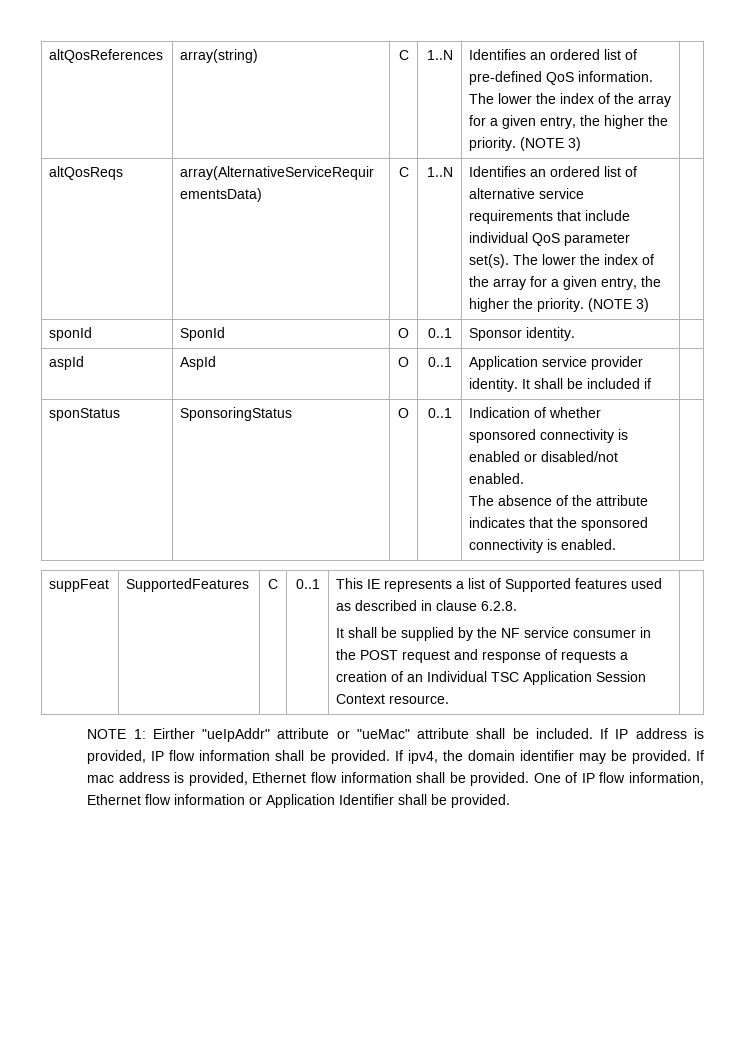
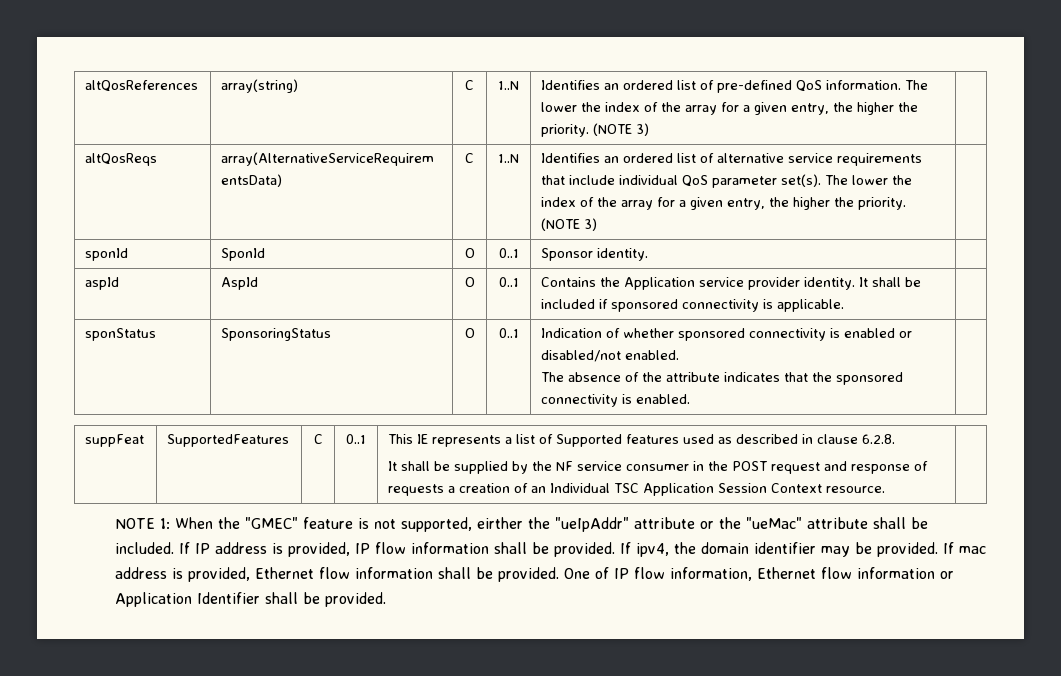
(452, 362) none -> [541,277,621,287] Contains the
(652, 383) none -> [611,299,845,312] sponsored connectivity is applicable.
[152,728,195,739] Eirther -> [175,517,551,532] When the "GMEC" feature is not supported, eirther the
(350, 734) none -> [719,517,742,529] the

